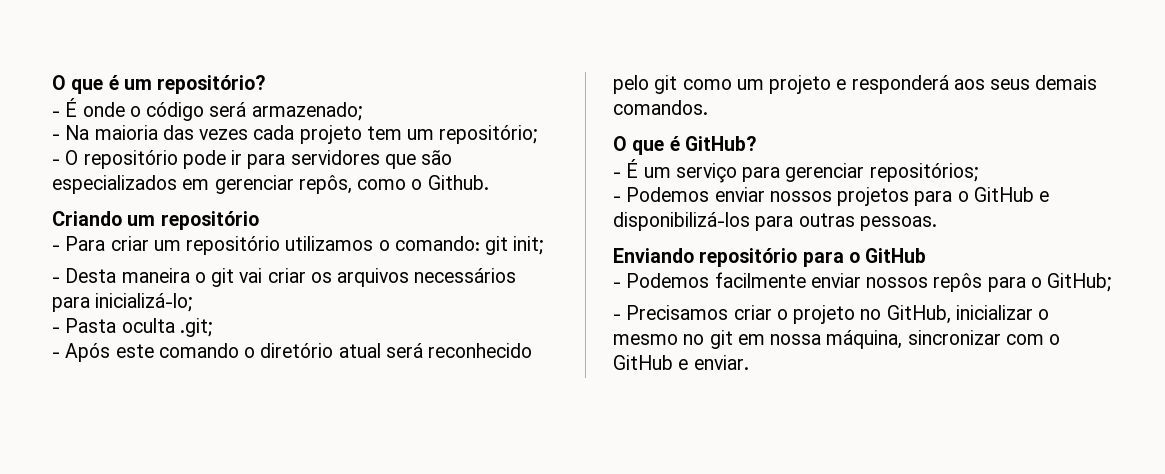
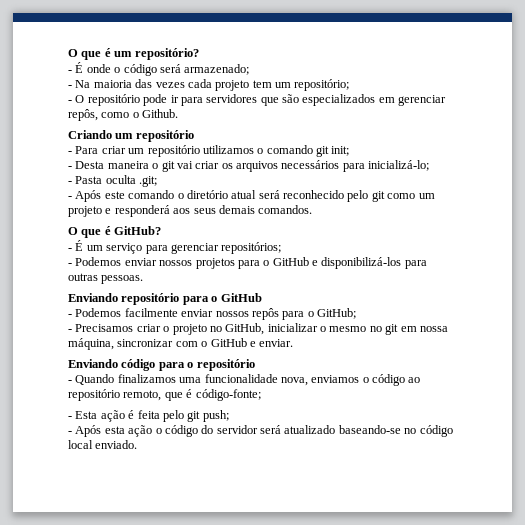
[394,236,480,251] comando: -> [266,145,313,154] comando
(749, 362) none -> [68,359,255,371] [68,374,421,386] [68,389,261,401] [68,410,229,422] [68,425,453,437] [68,440,138,449] // Enviando código para o repositório // - Quando finalizamos uma funcionalidade nova, enviamos o código ao repositório remoto, que é código-fonte; // - Esta ação é feita pelo git push; // - Após esta ação o código do servidor será atualizado baseando-se no código local enviado.

